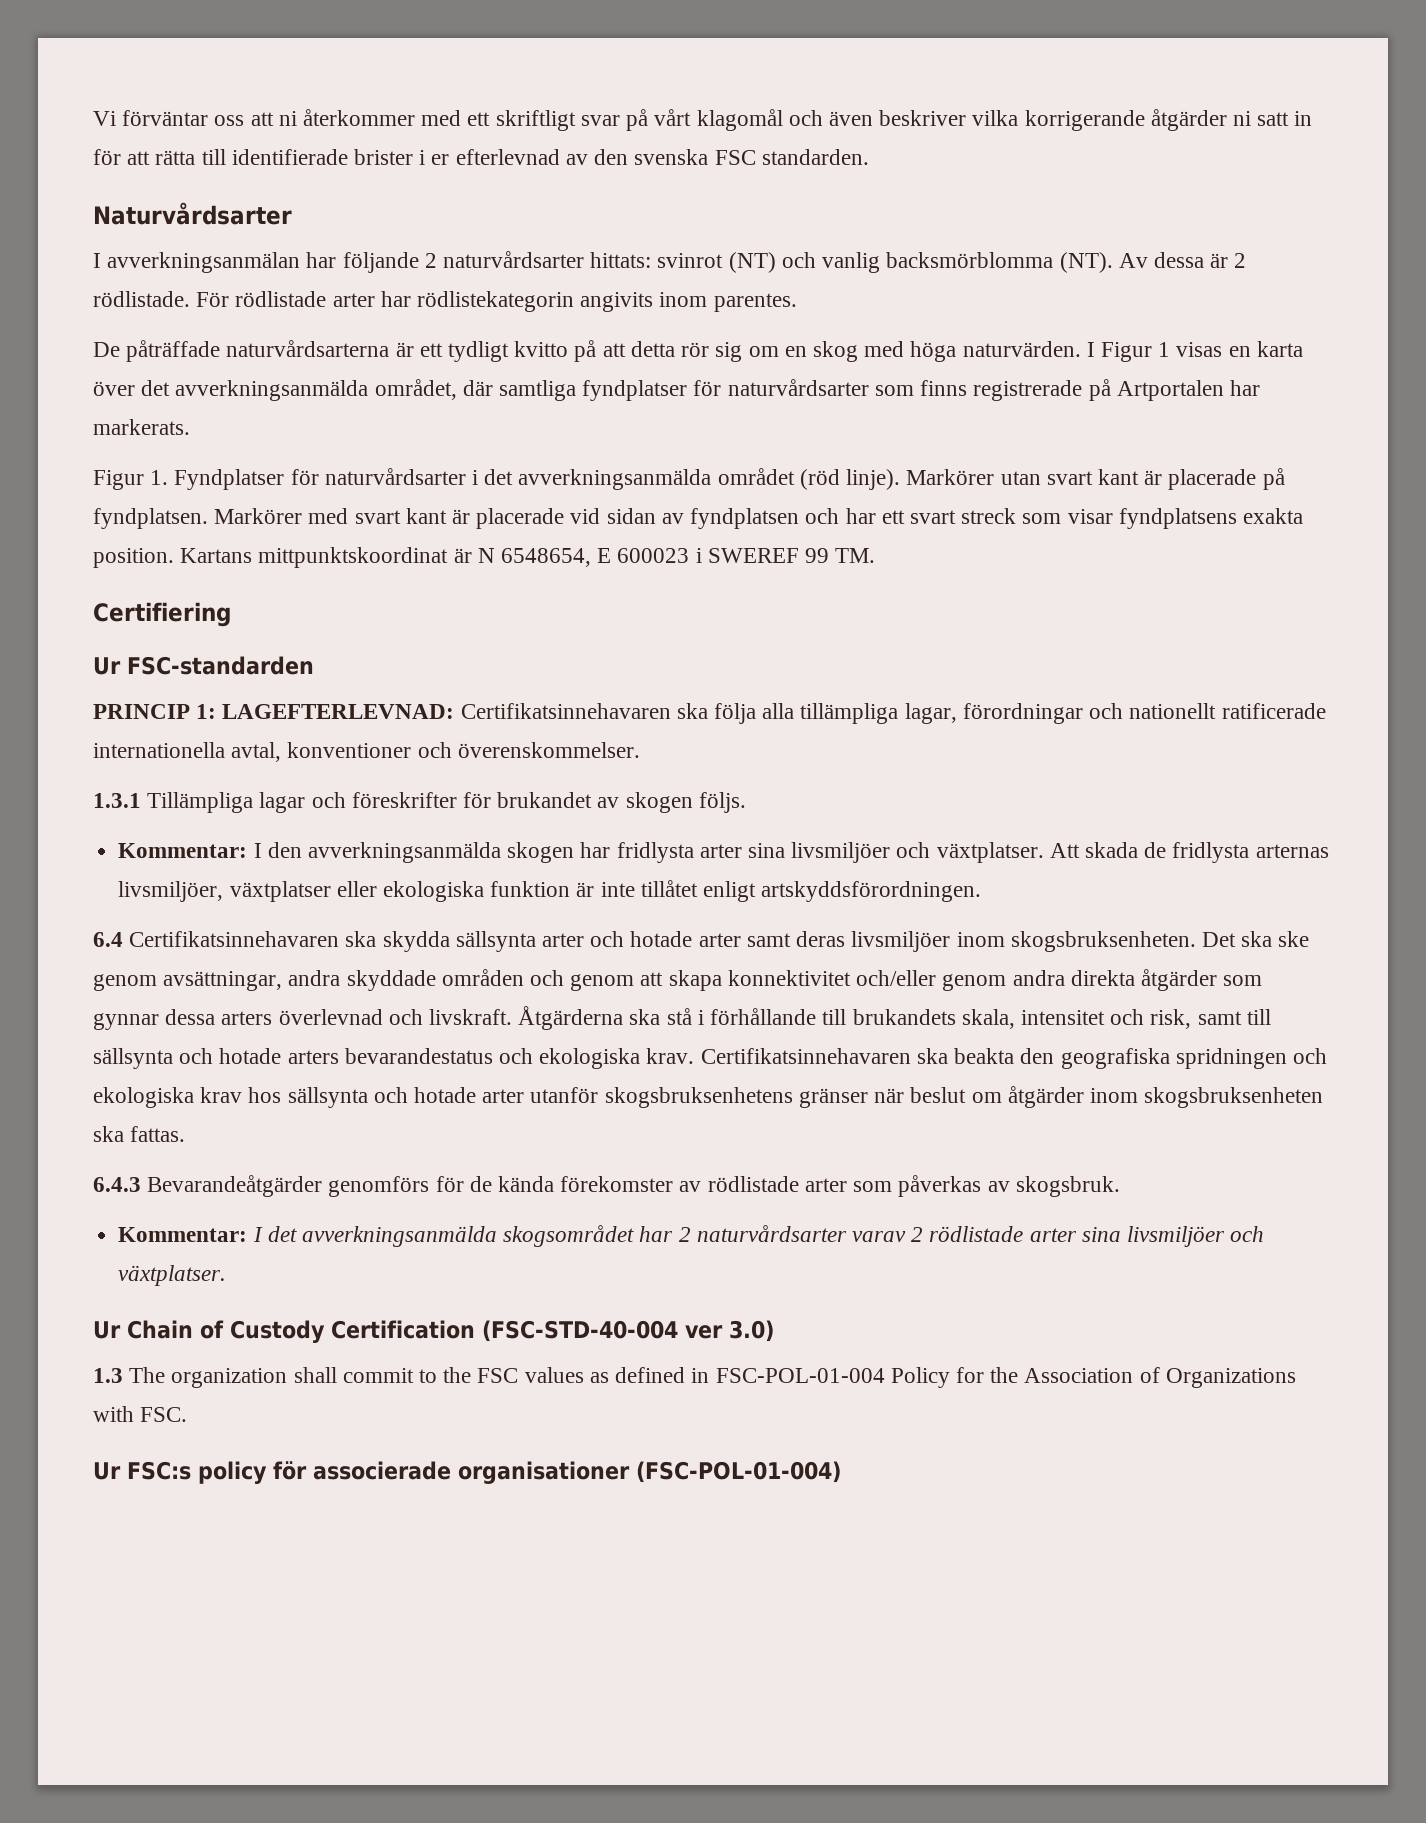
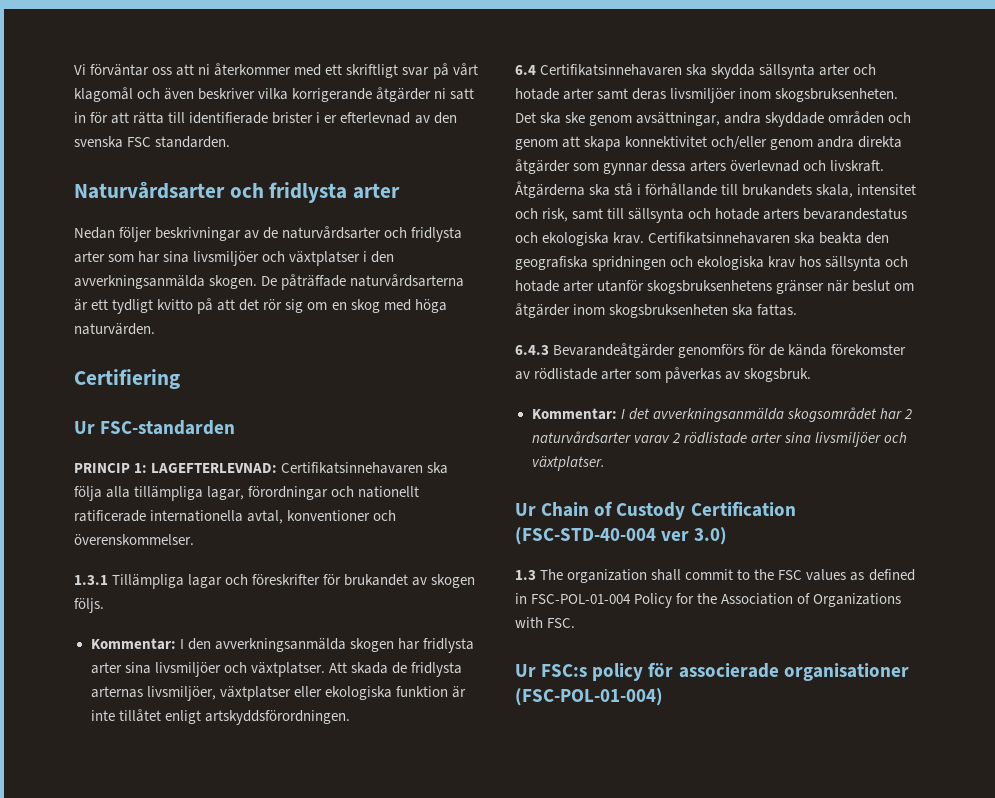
[93,251,1247,273] [93,291,797,312] // I avverkningsanmälan har följande 2 naturvårdsarter hittats: svinrot (NT) och vanlig backsmörblomma (NT). Av dessa är 2 rödlistade. För rödlistade arter har rödlistekategorin angivits inom parentes. // -> [229,182,401,203] [74,226,463,242] [74,251,395,266] [74,275,258,289] och fridlysta arter // Nedan följer beskrivningar av de naturvårdsarter och fridlysta arter som har sina livsmiljöer och växtplatser i den avverkningsanmälda skogen.
[630,341,675,357] detta -> [239,299,260,311] det
[1086,341,1303,362] [93,379,1260,401] [93,419,190,435] [93,468,1285,490] [93,508,1303,529] [93,547,876,568] I Figur 1 visas en karta över det avverkningsanmälda området, där samtliga fyndplatser för naturvårdsarter som finns registrerade på Artportalen har markerats. // Figur 1. Fyndplatser för naturvårdsarter i det avverkningsanmälda området (röd linje). Markörer utan svart kant är placerade på fyndplatsen. Markörer med svart kant är placerade vid sidan av fyndplatsen och har ett svart streck som visar fyndplatsens exakta position. Kartans mittpunktskoordinat är N 6548654, E 600023 i SWEREF 99 TM. -> (155, 329) none

